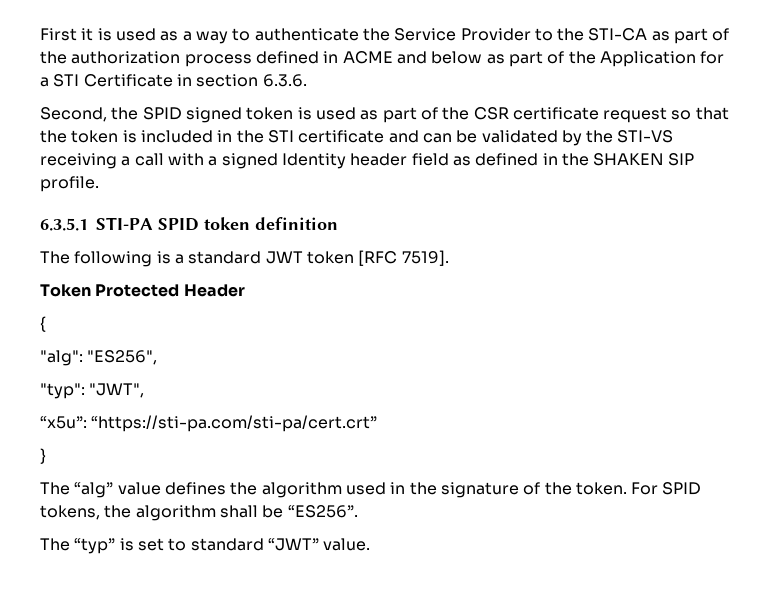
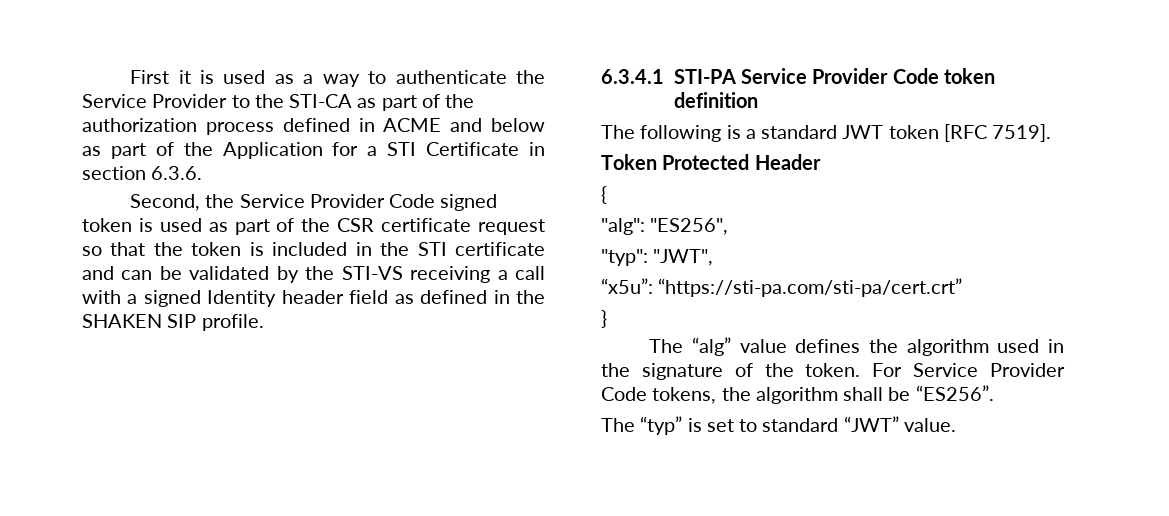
[142,107,182,120] SPID -> [239,194,436,208] Service Provider Code
[40,217,199,231] 6.3.5.1 STI-PA SPID -> [601,68,939,84] 6.3.4.1 STI-PA Service Provider Code
[662,482,702,495] SPID -> [913,363,1065,377] [601,387,647,401] Service Provider Code

